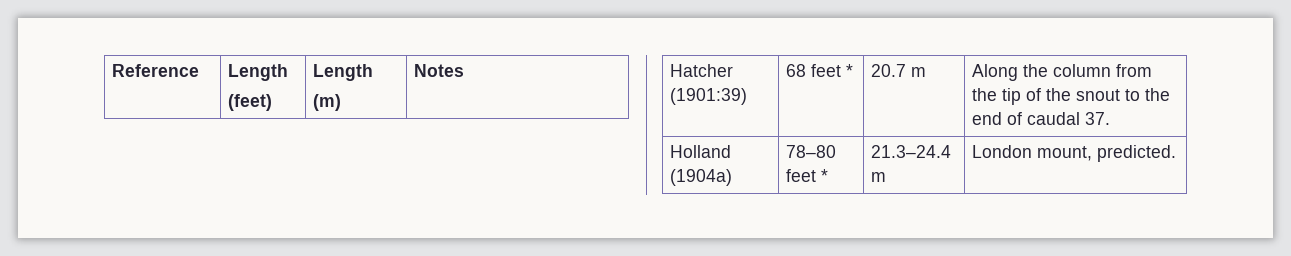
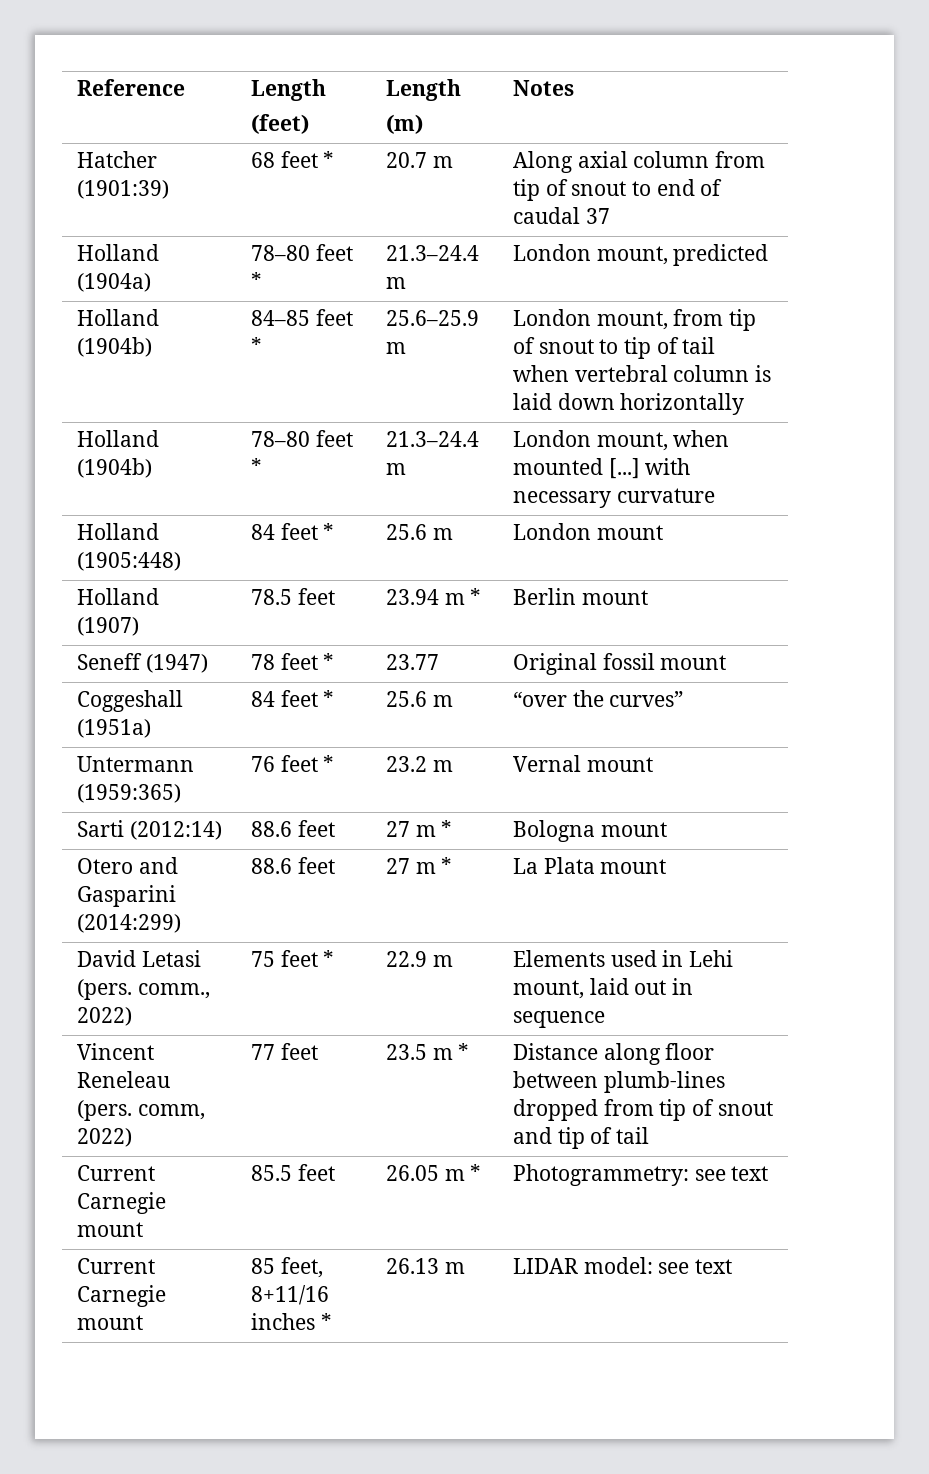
[1023,64,1049,77] the -> [577,151,628,168] axial
[972,88,1171,105] the tip of the snout to the -> [512,179,651,201] tip of snout to
[1085,112,1111,125] 37. -> [585,208,610,224] 37
[1097,145,1177,162] predicted. -> [673,244,769,266] [76,309,159,326] [76,337,152,357] [250,309,353,326] [250,337,262,354] [385,310,479,326] [385,342,406,354] [512,309,756,331] [512,337,716,359] [512,365,771,382] [512,393,745,415] [76,430,159,447] [76,458,152,478] [250,430,353,447] [250,458,262,475] [385,431,479,447] [385,463,406,475] [512,430,730,451] [512,458,691,479] [512,488,715,508] [76,523,159,540] [76,552,181,571] [250,523,335,540] [385,524,453,540] [512,523,663,540] [76,588,159,605] [76,617,139,636] [250,588,335,605] [385,588,482,605] [512,588,648,605] [76,653,208,673] [250,653,335,670] [385,654,439,670] [512,653,727,675] [76,690,183,712] [76,719,151,738] [250,690,335,707] [385,691,453,707] [512,690,684,707] [76,756,194,772] [76,784,181,803] [250,755,335,772] [385,756,453,772] [512,755,653,772] [76,820,222,840] [250,820,335,837] [385,820,453,837] [512,820,667,842] [76,857,178,874] [76,885,176,907] [76,914,181,933] [250,857,335,874] [385,857,453,874] [512,857,667,874] [76,950,201,967] [76,979,210,1000] [76,1007,132,1026] [250,950,335,967] [385,951,453,967] [512,950,733,967] [512,978,693,999] [512,1011,605,1028] [76,1043,154,1060] [76,1071,170,1088] [76,1100,205,1121] [76,1128,132,1147] [250,1043,318,1060] [385,1043,470,1060] [512,1043,715,1065] [512,1071,725,1093] [512,1099,773,1121] [512,1127,649,1149] [76,1165,155,1181] [76,1192,166,1214] [76,1222,143,1237] [250,1164,335,1181] [385,1164,482,1181] [512,1164,769,1186] [76,1258,155,1274] [76,1285,166,1307] [76,1315,143,1330] [250,1257,323,1278] [250,1285,329,1305] [250,1313,332,1330] [385,1258,465,1274] [512,1257,732,1274] predicted // Holland (1904b) | 84–85 feet * | 25.6–25.9 m | London mount, from tip of snout to tip of tail when vertebral column is laid down horizontally // Holland (1904b) | 78–80 feet * | 21.3–24.4 m | London mount, when mounted [...] with necessary curvature // Holland (1905:448) | 84 feet * | 25.6 m | London mount // Holland (1907) | 78.5 feet | 23.94 m * | Berlin mount // Seneff (1947) | 78 feet * | 23.77 | Original fossil mount // Coggeshall (1951a) | 84 feet * | 25.6 m | “over the curves” // Untermann (1959:365) | 76 feet * | 23.2 m | Vernal mount // Sarti (2012:14) | 88.6 feet | 27 m * | Bologna mount // Otero and Gasparini (2014:299) | 88.6 feet | 27 m * | La Plata mount // David Letasi (pers. comm., 2022) | 75 feet * | 22.9 m | Elements used in Lehi mount, laid out in sequence // Vincent Reneleau (pers. comm, 2022) | 77 feet | 23.5 m * | Distance along floor between plumb-lines dropped from tip of snout and tip of tail // Current Carnegie mount | 85.5 feet | 26.05 m * | Photogrammetry: see text // Current Carnegie mount | 85 feet, 8+11/16 inches * | 26.13 m | LIDAR model: see text

